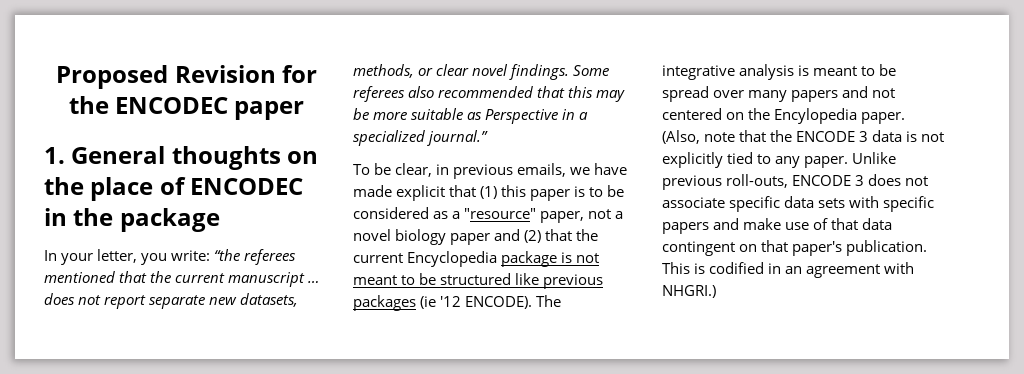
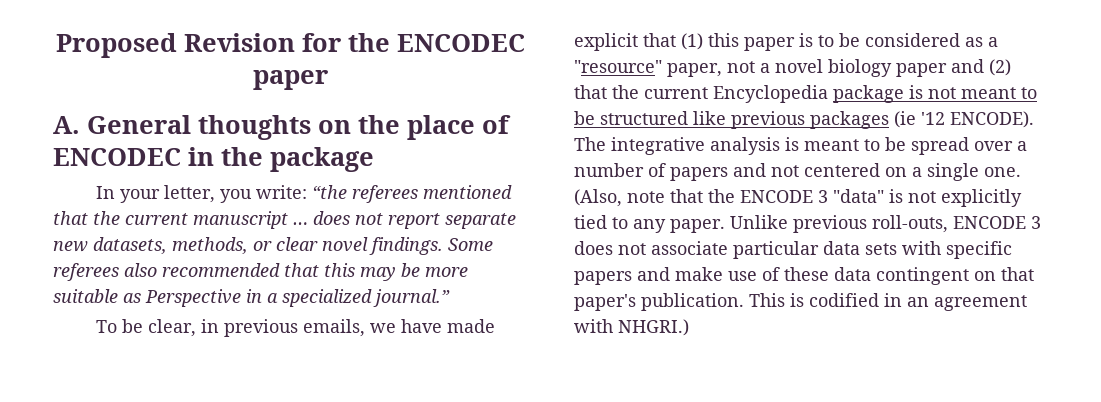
[44,147,65,164] 1. -> [53,116,80,134] A.
[748,90,788,102] many -> [1017,141,1027,151] [574,163,666,177] a number of
[748,108,906,124] the Encylopedia paper. -> [912,163,1021,181] a single one.
[872,130,903,142] data -> [833,189,884,203] "data"
[729,196,781,212] specific -> [733,241,819,259] particular
[831,218,859,230] that -> [784,267,829,281] these

